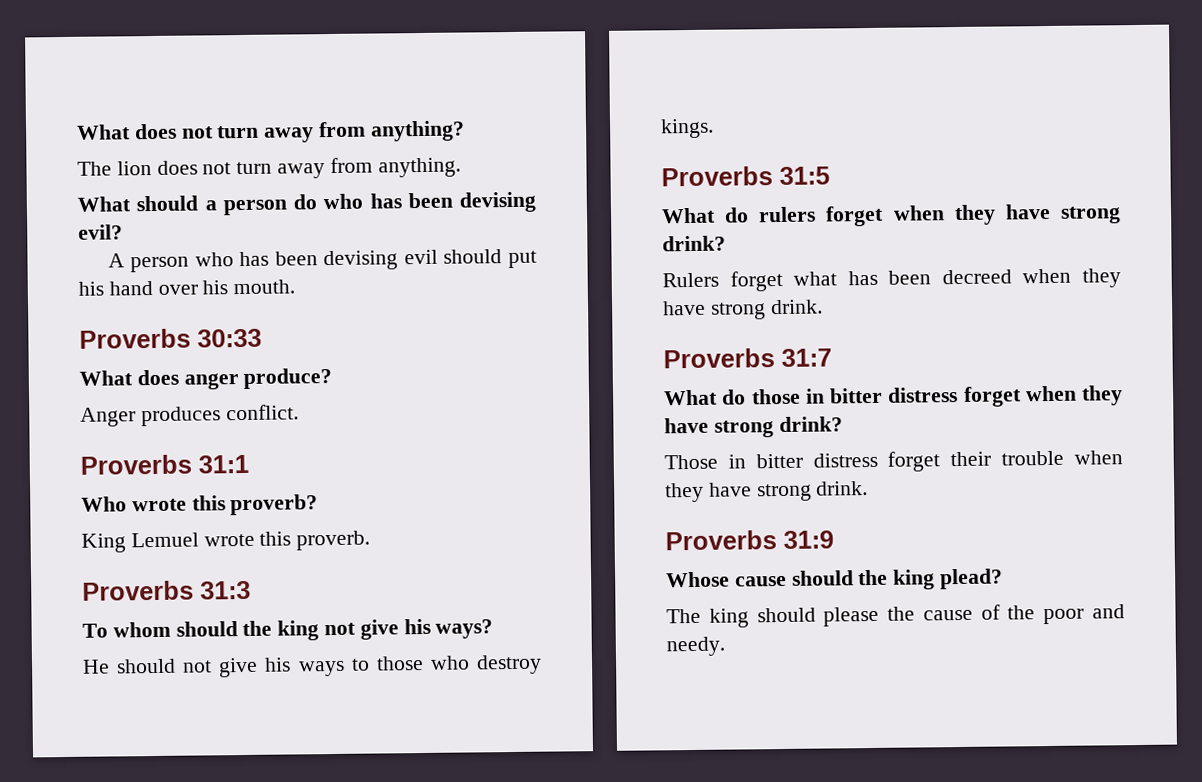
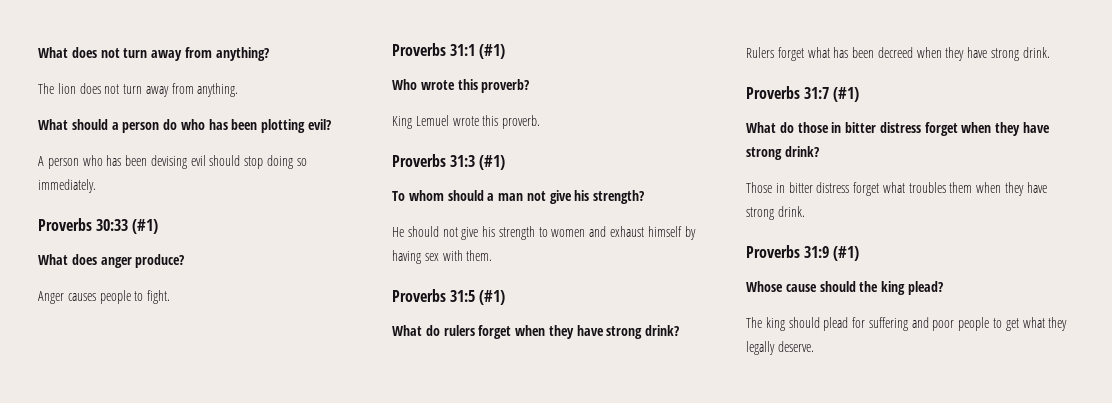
[459,191,536,213] devising -> [261,119,306,133] plotting
[508,250,537,269] [78,279,296,296] put his hand over his mouth. -> [244,155,307,169] [38,179,96,193] stop doing so immediately.
(262, 338) none -> [132,219,159,234] (#1)
[140,404,299,427] produces conflict. -> [67,290,171,304] causes people to fight.
(249, 464) none -> [479,44,506,59] (#1)
(251, 590) none -> [479,155,506,170] (#1)
[242,618,494,641] the king not give his ways? -> [487,190,645,204] a man not give his strength?
[298,654,542,677] [660,118,714,139] ways to those who destroy kings. -> [498,226,696,240] [392,250,493,264] strength to women and exhaust himself by having sex with them.
(830, 175) none -> [479,290,506,305] (#1)
(832, 357) none -> [833,87,860,102] (#1)
[950,450,1065,467] their trouble -> [882,182,973,193] what troubles them
(834, 539) none -> [833,246,860,261] (#1)
[823,604,1125,627] [666,636,725,657] please the cause of the poor and needy. -> [823,317,1068,331] [746,341,814,355] plead for suffering and poor people to get what they legally deserve.

